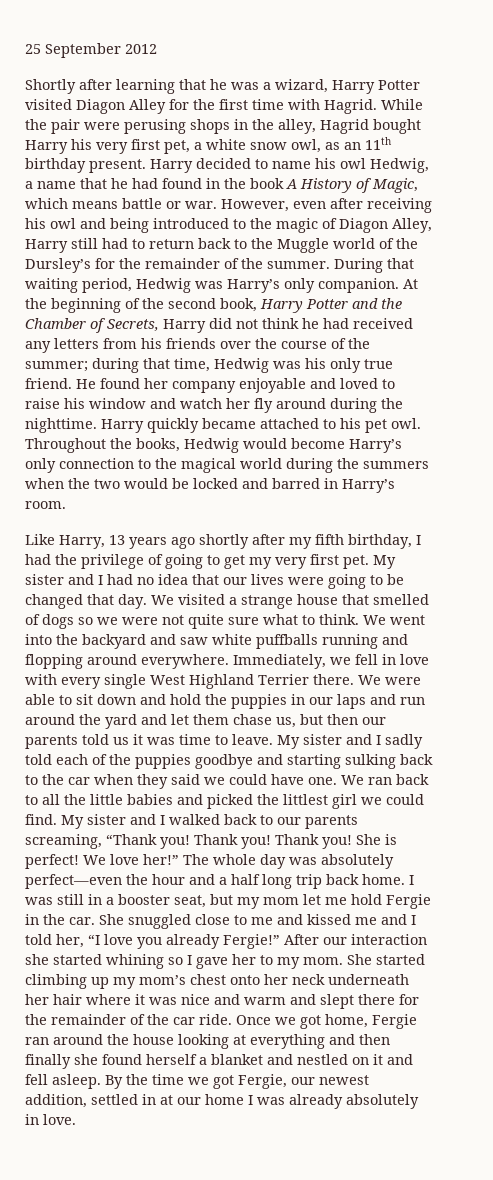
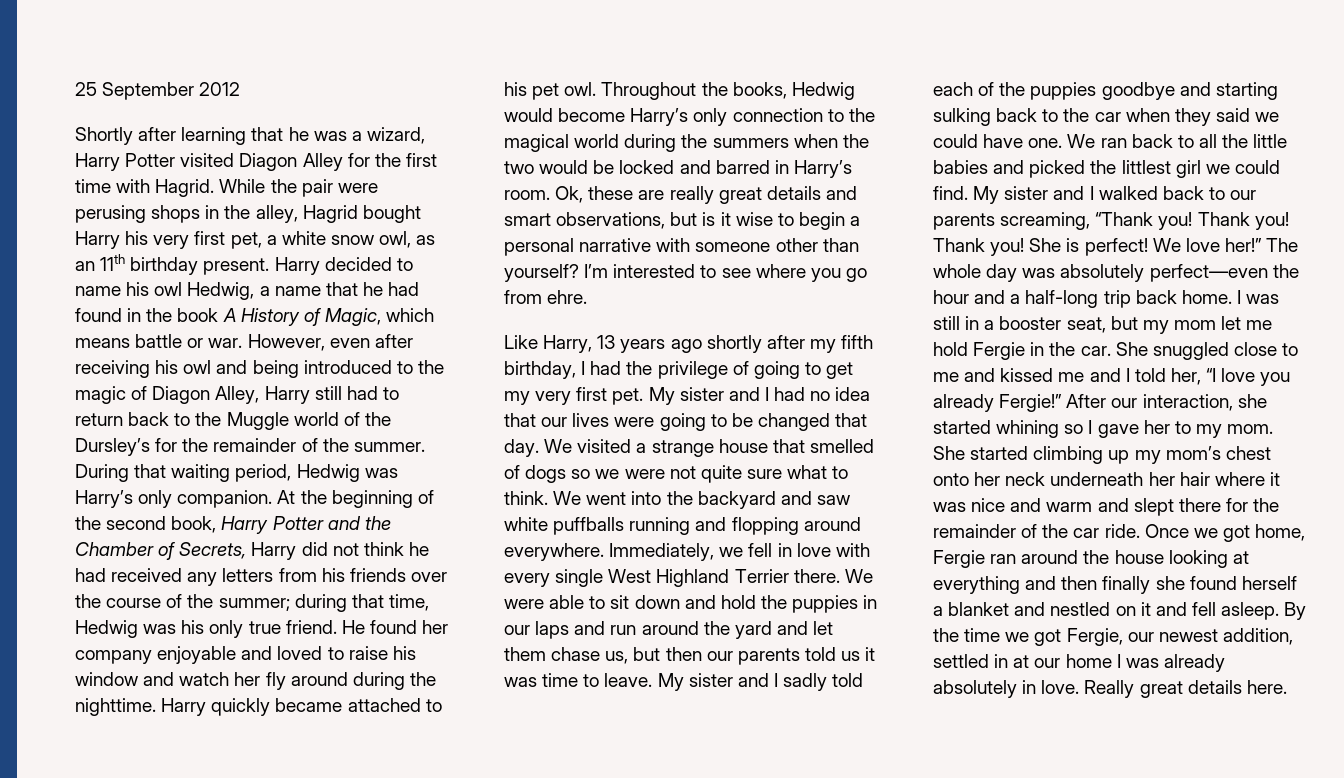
(66, 505) none -> [555,186,857,204] [504,212,861,230] [504,238,859,256] [504,264,867,282] [504,290,588,304] Ok, these are really great details and smart observations, but is it wise to begin a personal narrative with someone other than yourself? I’m interested to see where you go from ehre.
[231,874,292,889] half long -> [1025,290,1099,308] half-long
[351,934,427,945] interaction -> [1142,394,1233,411] interaction,
(76, 1119) none -> [1084,680,1287,698] Really great details here.

